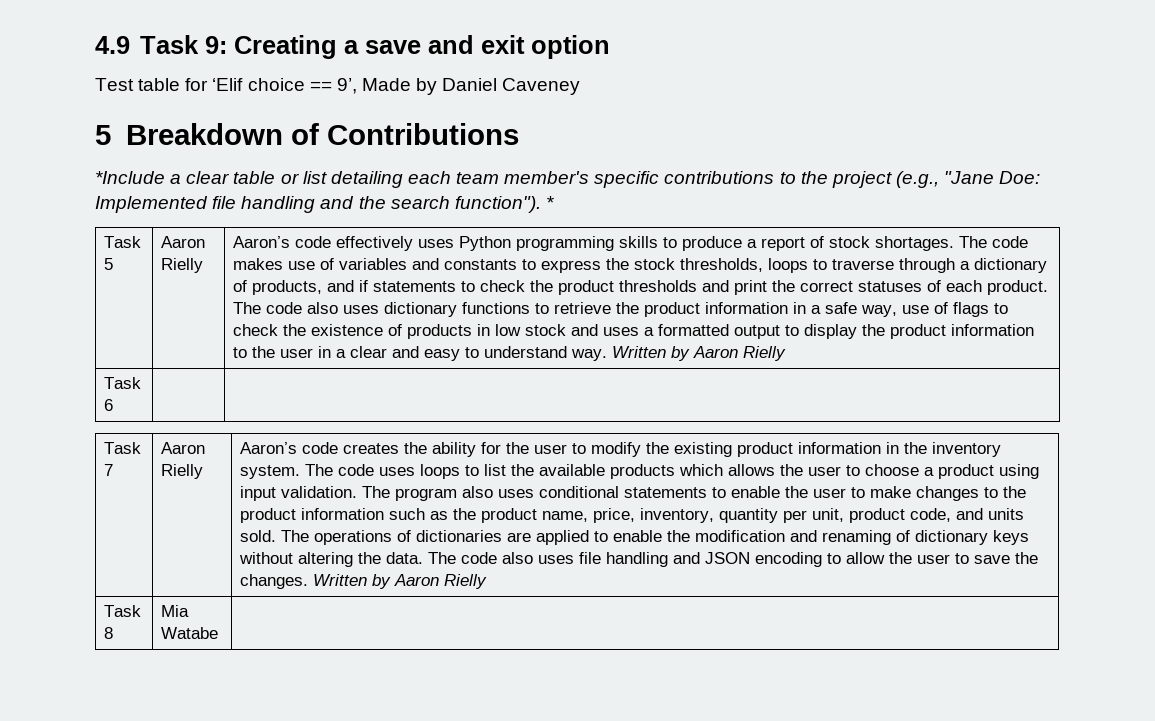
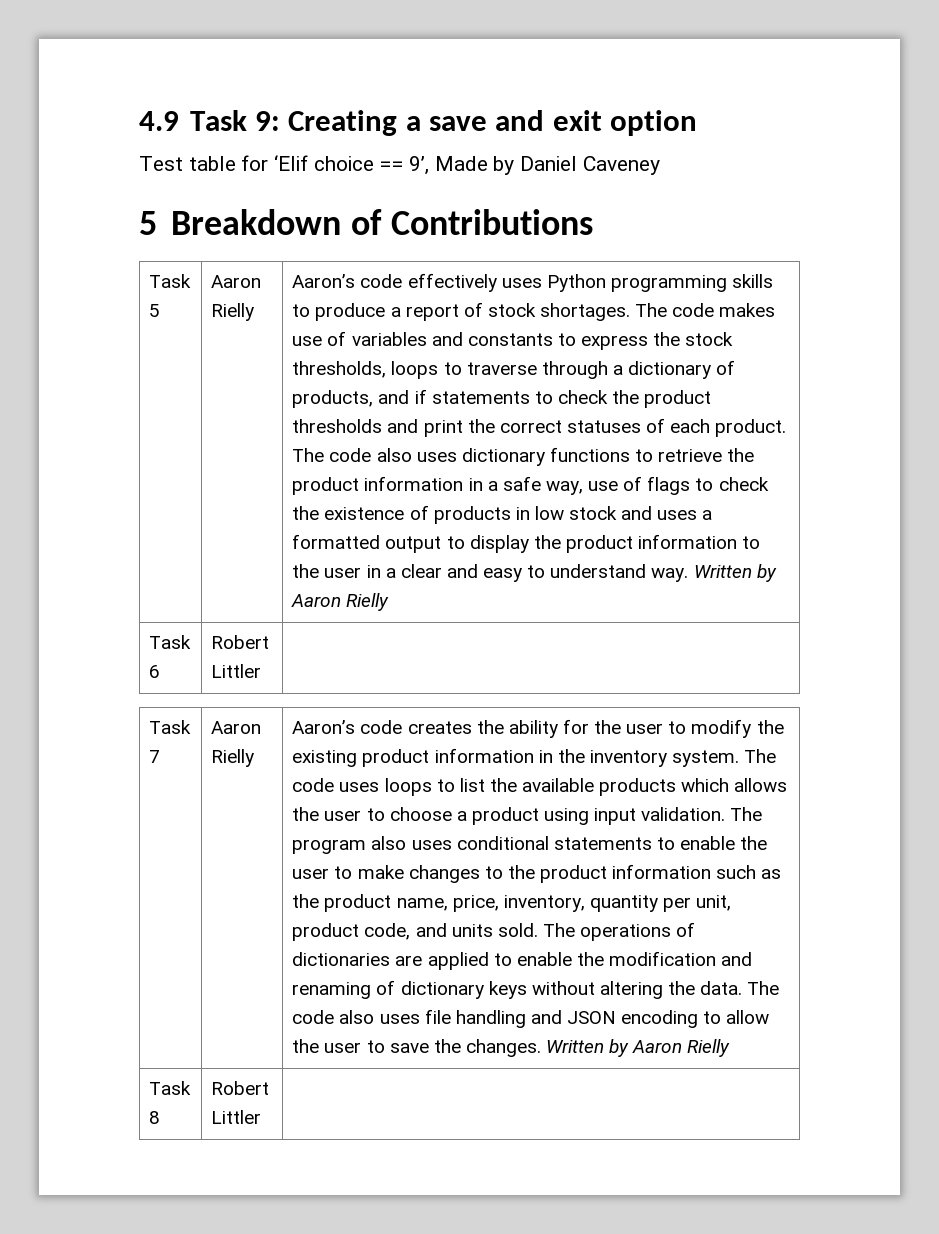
[95,171,1041,188] [95,196,554,213] // *Include a clear table or list detailing each team member's specific contributions to the project (e.g., "Jane Doe: Implemented file handling and the search function"). * -> (593, 222) none
(113, 405) none -> [211,635,270,649] [211,664,262,678] Robert Littler
[160,605,189,617] [160,627,218,639] Mia Watabe -> [211,1081,270,1095] [211,1110,262,1124] Robert Littler

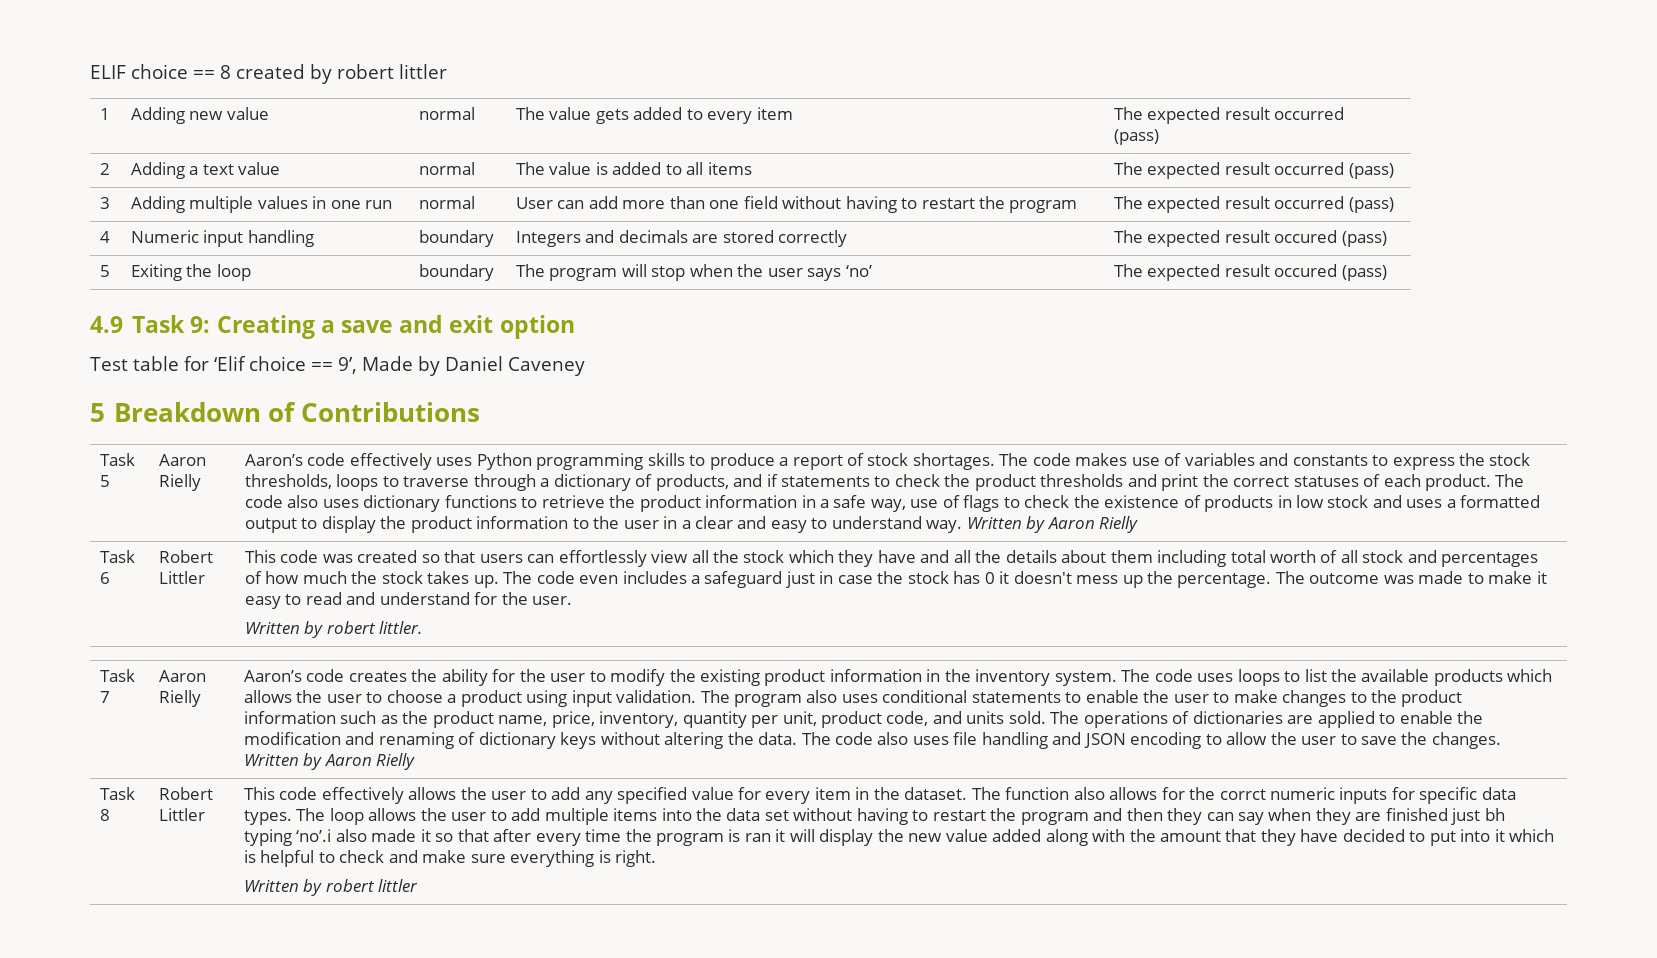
(139, 121) none -> [90,64,447,84] [100,108,111,120] [131,107,269,124] [419,107,476,120] [516,107,793,124] [1114,107,1345,124] [1114,129,1160,145] [100,163,111,175] [131,162,281,179] [419,162,476,175] [516,162,752,175] [1114,162,1394,179] [100,197,111,209] [131,196,393,213] [419,196,476,209] [516,196,1078,213] [1114,196,1394,213] [100,231,111,243] [131,230,314,247] [419,230,495,247] [516,230,848,247] [1114,230,1387,247] [100,265,111,277] [131,264,251,281] [419,264,495,281] [516,264,872,281] [1114,264,1387,281] ELIF choice == 8 created by robert littler // 1 | Adding new value | normal | The value gets added to every item | The expected result occurred // (pass) // 2 | Adding a text value | normal | The value is added to all items | The expected result occurred (pass) // 3 | Adding multiple values in one run | normal | User can add more than one field without having to restart the program | The expected result occurred (pass) // 4 | Numeric input handling | boundary | Integers and decimals are stored correctly | The expected result occured (pass) // 5 | Exiting the loop | boundary | The program will stop when the user says ‘no’ | The expected result occured (pass) //
(262, 671) none -> [245,550,1539,567] [245,571,1547,588] [245,592,573,609] [245,621,423,638] This code was created so that users can effortlessly view all the stock which they have and all the details about them including total worth of all stock and percentages of how much the stock takes up. The code even includes a safeguard just in case the stock has 0 it doesn't mess up the percentage. The outcome was made to make it easy to read and understand for the user. // Written by robert littler.
(262, 1117) none -> [244,787,1516,804] [244,808,1505,825] [244,829,1555,846] [244,850,657,867] [244,879,419,896] This code effectively allows the user to add any specified value for every item in the dataset. The function also allows for the corrct numeric inputs for specific data types. The loop allows the user to add multiple items into the data set without having to restart the program and then they can say when they are finished just bh typing ‘no’.i also made it so that after every time the program is ran it will display the new value added along with the amount that they have decided to put into it which is helpful to check and make sure everything is right. // Written by robert littler

